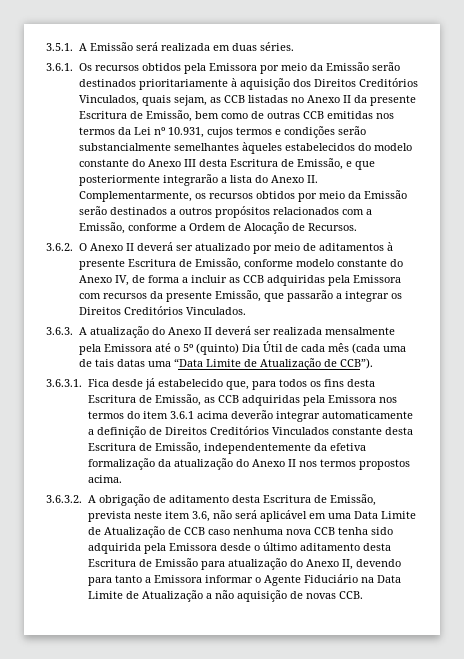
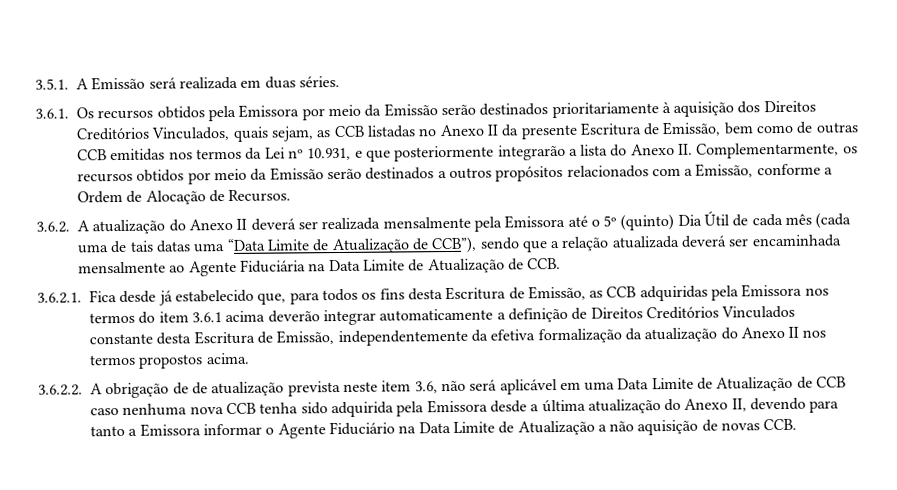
[206,126,366,138] [78,142,412,154] [78,158,343,170] cujos termos e condições serão substancialmente semelhantes àqueles estabelecidos do modelo constante do Anexo III desta Escritura de Emissão, -> (352, 154) none
[78,242,393,254] [78,258,403,270] [78,275,401,286] [78,290,402,302] [78,306,246,315] [46,327,73,335] O Anexo II deverá ser atualizado por meio de aditamentos à presente Escritura de Emissão, conforme modelo constante do Anexo IV, de forma a incluir as CCB adquiridas pela Emissora com recursos da presente Emissão, que passarão a integrar os Direitos Creditórios Vinculados. // 3.6.3. -> (70, 227) none
[339,358,373,369] [46,379,82,387] CCB”). // 3.6.3.1. -> [431,234,842,254] [78,257,562,277] [37,292,82,304] CCB”), sendo que a relação atualizada deverá ser encaminhada mensalmente ao Agente Fiduciária na Data Limite de Atualização de CCB. // 3.6.2.1.
[46,495,82,503] 3.6.3.2. -> [38,384,83,396] 3.6.2.2.
[168,494,376,506] aditamento desta Escritura de Emissão, -> [191,381,285,397] de atualização
[253,542,391,551] [87,558,225,570] o último aditamento desta Escritura de Emissão para -> [530,399,586,413] a última

